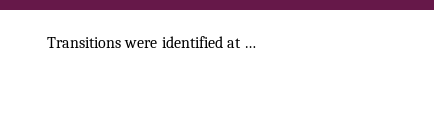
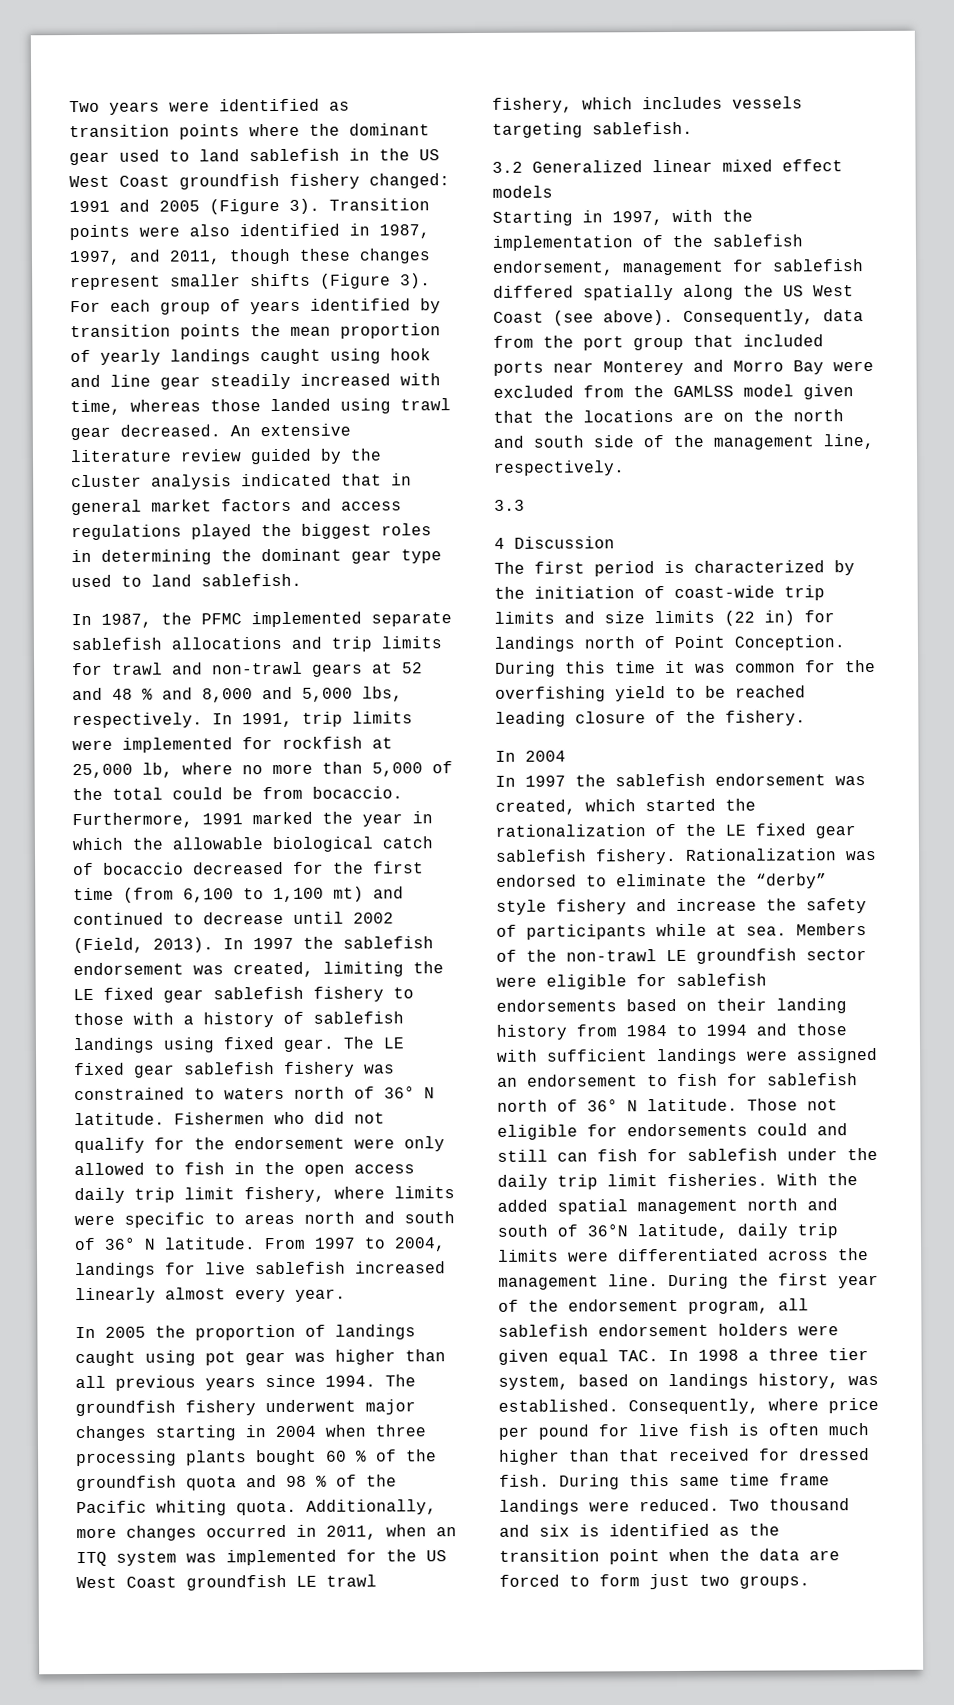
[47,36,257,48] Transitions were identified at … -> [69,98,350,115] [69,123,430,140] [69,148,440,166] [69,173,450,190] [69,198,430,215] [69,223,430,241] [69,248,431,266] [70,273,431,291] [70,298,441,315] [70,323,441,340] [70,348,431,365] [70,373,441,390] [70,398,451,416] [70,423,351,441] [70,448,382,465] [71,473,412,490] [71,498,402,516] [71,523,432,541] [71,548,442,565] [71,573,302,588] [71,611,452,628] [71,636,442,652] [72,661,423,677] [72,686,403,703] [72,711,413,729] [72,736,393,753] [72,761,453,779] [72,786,403,801] [72,811,433,829] [72,836,433,853] [73,861,424,876] [73,886,404,903] [73,911,394,926] [73,936,434,954] [73,961,444,978] [73,986,414,1003] [73,1011,404,1028] [73,1036,404,1054] [74,1061,395,1078] [74,1086,435,1101] [74,1111,385,1126] [74,1136,445,1154] [74,1161,415,1177] [74,1186,455,1204] [74,1211,455,1228] [74,1237,446,1252] [75,1261,446,1279] [75,1287,346,1304] [75,1324,416,1341] [75,1349,446,1367] [75,1374,416,1391] [75,1399,416,1417] [75,1424,426,1442] [76,1449,437,1467] [76,1474,397,1492] [76,1499,437,1516] [76,1524,457,1541] [76,1549,447,1567] [76,1574,377,1591] [492,96,803,113] [492,121,693,138] [492,159,843,173] [492,185,553,198] [492,209,753,226] [492,234,803,251] [493,259,864,276] [493,284,854,301] [493,309,864,326] [493,334,824,351] [493,359,874,376] [493,384,854,400] [493,409,844,423] [493,433,874,450] [494,460,625,476] [494,499,525,511] [494,536,615,549] [494,560,855,577] [494,585,825,601] [494,610,835,626] [494,635,845,652] [495,659,876,677] [495,685,806,702] [495,710,806,727] [495,750,566,762] [495,773,866,787] [495,798,756,815] [495,823,856,839] [495,848,877,865] [496,873,827,889] [496,898,867,915] [496,923,867,940] [496,948,867,964] [496,973,767,990] [496,998,847,1014] [496,1023,847,1040] [496,1047,878,1065] [497,1073,858,1087] [497,1098,838,1112] [497,1123,848,1140] [497,1147,878,1162] [497,1173,858,1190] [497,1198,838,1215] [497,1223,838,1240] [498,1248,869,1262] [498,1273,879,1290] [498,1298,809,1314] [498,1323,839,1337] [498,1348,869,1365] [498,1373,879,1390] [498,1397,879,1415] [498,1423,869,1440] [499,1448,870,1465] [499,1473,830,1490] [499,1498,850,1515] [499,1523,780,1537] [499,1548,840,1565] [499,1573,810,1590] Two years were identified as transition points where the dominant gear used to land sablefish in the US West Coast groundfish fishery changed: 1991 and 2005 (Figure 3). Transition points were also identified in 1987, 1997, and 2011, though these changes represent smaller shifts (Figure 3). For each group of years identified by transition points the mean proportion of yearly landings caught using hook and line gear steadily increased with time, whereas those landed using trawl gear decreased. An extensive literature review guided by the cluster analysis indicated that in general market factors and access regulations played the biggest roles in determining the dominant gear type used to land sablefish. // In 1987, the PFMC implemented separate sablefish allocations and trip limits for trawl and non-trawl gears at 52 and 48 % and 8,000 and 5,000 lbs, respectively. In 1991, trip limits were implemented for rockfish at 25,000 lb, where no more than 5,000 of the total could be from bocaccio. Furthermore, 1991 marked the year in which the allowable biological catch of bocaccio decreased for the first time (from 6,100 to 1,100 mt) and continued to decrease until 2002 (Field, 2013). In 1997 the sablefish endorsement was created, limiting the LE fixed gear sablefish fishery to those with a history of sablefish landings using fixed gear. The LE fixed gear sablefish fishery was constrained to waters north of 36° N latitude. Fishermen who did not qualify for the endorsement were only allowed to fish in the open access daily trip limit fishery, where limits were specific to areas north and south of 36° N latitude. From 1997 to 2004, landings for live sablefish increased linearly almost every year. // In 2005 the proportion of landings caught using pot gear was higher than all previous years since 1994. The groundfish fishery underwent major changes starting in 2004 when three processing plants bought 60 % of the groundfish quota and 98 % of the Pacific whiting quota. Additionally, more changes occurred in 2011, when an ITQ system was implemented for the US West Coast groundfish LE trawl fishery, which includes vessels targeting sablefish. // 3.2 Generalized linear mixed effect models // Starting in 1997, with the implementation of the sablefish endorsement, management for sablefish differed spatially along the US West Coast (see above). Consequently, data from the port group that included ports near Monterey and Morro Bay were excluded from the GAMLSS model given that the locations are on the north and south side of the management line, respectively. // 3.3 // 4 Discussion // The first period is characterized by the initiation of coast-wide trip limits and size limits (22 in) for landings north of Point Conception. During this time it was common for the overfishing yield to be reached leading closure of the fishery. // In 2004 // In 1997 the sablefish endorsement was created, which started the rationalization of the LE fixed gear sablefish fishery. Rationalization was endorsed to eliminate the “derby” style fishery and increase the safety of participants while at sea. Members of the non-trawl LE groundfish sector were eligible for sablefish endorsements based on their landing history from 1984 to 1994 and those with sufficient landings were assigned an endorsement to fish for sablefish north of 36° N latitude. Those not eligible for endorsements could and still can fish for sablefish under the daily trip limit fisheries. With the added spatial management north and south of 36°N latitude, daily trip limits were differentiated across the management line. During the first year of the endorsement program, all sablefish endorsement holders were given equal TAC. In 1998 a three tier system, based on landings history, was established. Consequently, where price per pound for live fish is often much higher than that received for dressed fish. During this same time frame landings were reduced. Two thousand and six is identified as the transition point when the data are forced to form just two groups.

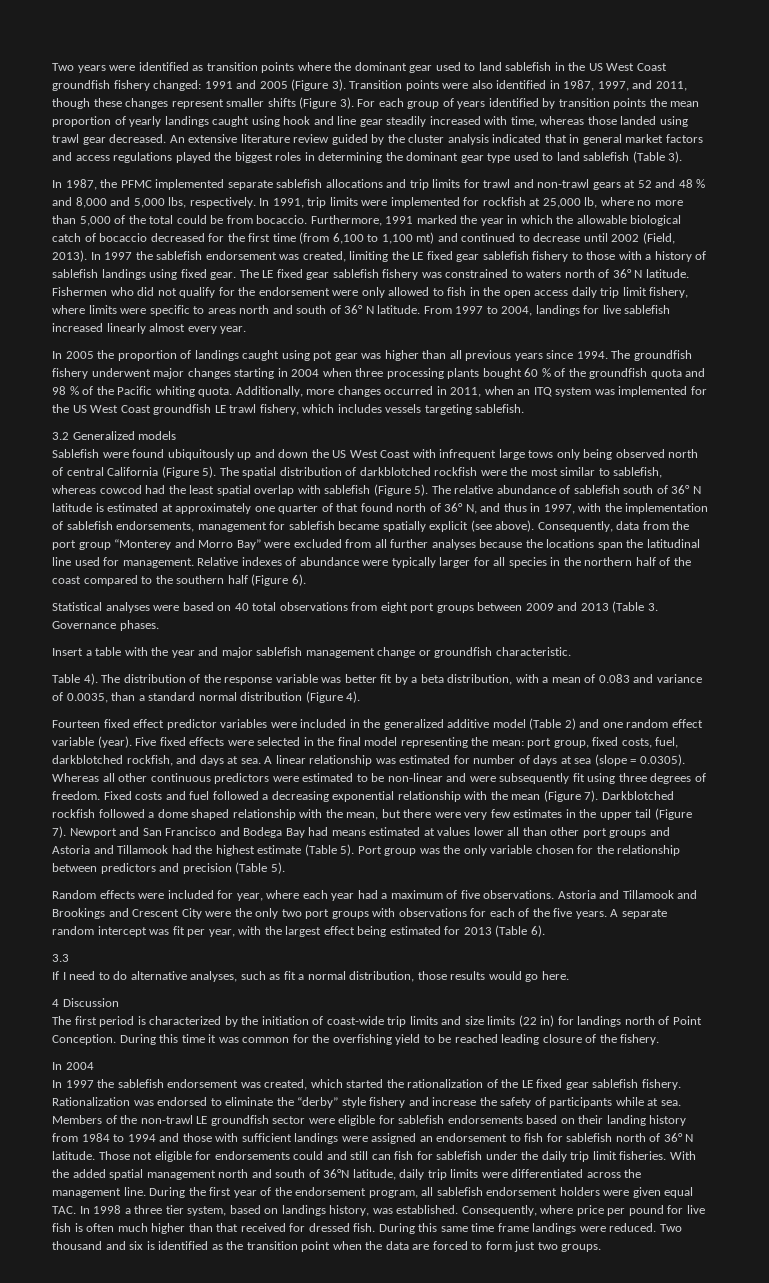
[201,573,302,587] sablefish. -> [583,151,683,163] sablefish (Table 3).
[652,159,843,173] [492,185,553,198] [492,210,573,226] linear mixed effect models // Starting -> [138,431,177,440] [52,449,699,460] [52,466,663,478] [52,484,701,496] [52,503,527,514] models // Sablefish were found ubiquitously up and down the US West Coast with infrequent large tows only being observed north of central California (Figure 5). The spatial distribution of darkblotched rockfish were the most similar to sablefish, whereas cowcod had the least spatial overlap with sablefish (Figure 5). The relative abundance of sablefish south of 36° N latitude is estimated at approximately one quarter of that found north of 36° N, and thus
[672,234,803,248] [493,259,864,276] [493,284,854,301] [493,311,544,323] the sablefish endorsement, management for sablefish differed spatially along the US West Coast -> [66,521,469,532] sablefish endorsements, management for sablefish became spatially explicit
[693,334,824,347] [493,360,684,376] that included ports near Monterey -> [114,539,172,550] “Monterey
[793,360,824,375] Bay -> [236,539,261,550] Bay”
[633,384,854,400] [493,409,844,423] [493,433,874,450] [494,460,625,476] [494,499,525,511] the GAMLSS model given that the locations are on the north and south side of the management line, respectively. // 3.3 -> [374,539,700,550] [52,557,691,568] [52,574,306,586] [52,601,658,613] [52,620,159,631] [52,647,571,658] [52,673,702,685] [52,691,361,703] [52,718,703,730] [52,736,679,748] [52,754,685,766] [52,773,706,784] [52,790,674,802] [52,808,692,820] [52,826,670,838] [52,844,681,856] [52,862,285,874] [52,890,698,901] [52,908,667,919] [52,925,545,937] [52,954,69,962] [52,971,569,982] all further analyses because the locations span the latitudinal line used for management. Relative indexes of abundance were typically larger for all species in the northern half of the coast compared to the southern half (Figure 6). // Statistical analyses were based on 40 total observations from eight port groups between 2009 and 2013 (Table 3. Governance phases. // Insert a table with the year and major sablefish management change or groundfish characteristic. // Table 4). The distribution of the response variable was better fit by a beta distribution, with a mean of 0.083 and variance of 0.0035, than a standard normal distribution (Figure 4). // Fourteen fixed effect predictor variables were included in the generalized additive model (Table 2) and one random effect variable (year). Five fixed effects were selected in the final model representing the mean: port group, fixed costs, fuel, darkblotched rockfish, and days at sea. A linear relationship was estimated for number of days at sea (slope = 0.0305). Whereas all other continuous predictors were estimated to be non-linear and were subsequently fit using three degrees of freedom. Fixed costs and fuel followed a decreasing exponential relationship with the mean (Figure 7). Darkblotched rockfish followed a dome shaped relationship with the mean, but there were very few estimates in the upper tail (Figure 7). Newport and San Francisco and Bodega Bay had means estimated at values lower all than other port groups and Astoria and Tillamook had the highest estimate (Table 5). Port group was the only variable chosen for the relationship between predictors and precision (Table 5). // Random effects were included for year, where each year had a maximum of five observations. Astoria and Tillamook and Brookings and Crescent City were the only two port groups with observations for each of the five years. A separate random intercept was fit per year, with the largest effect being estimated for 2013 (Table 6). // 3.3 // If I need to do alternative analyses, such as fit a normal distribution, those results would go here.

